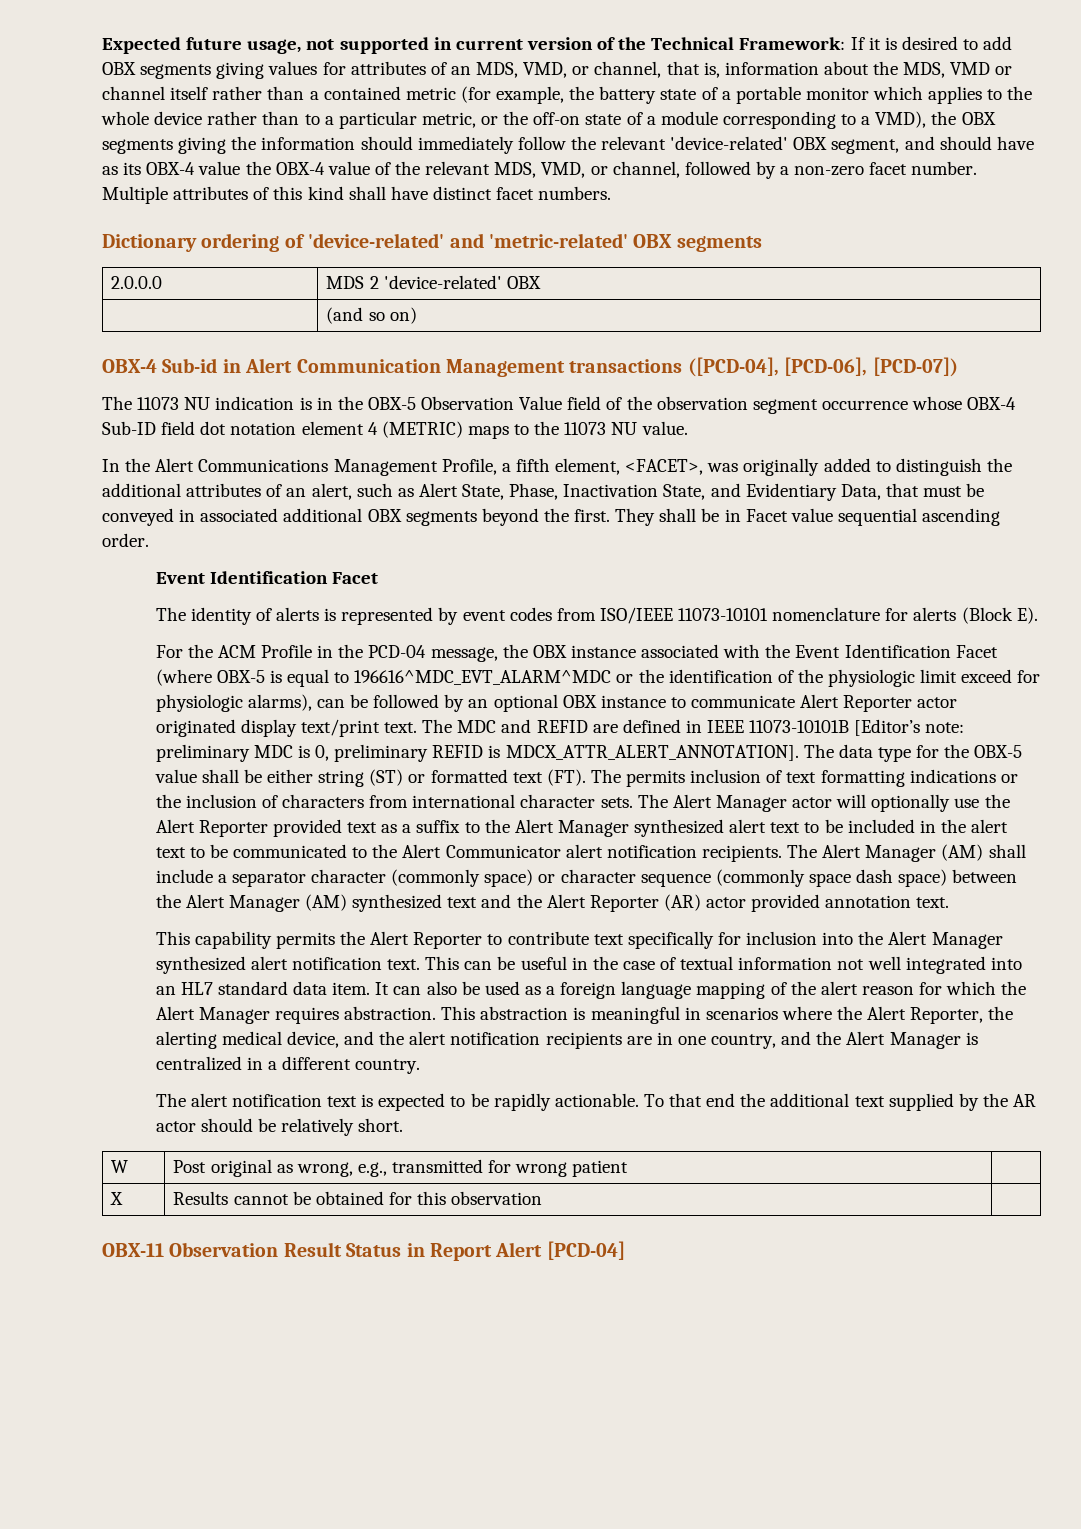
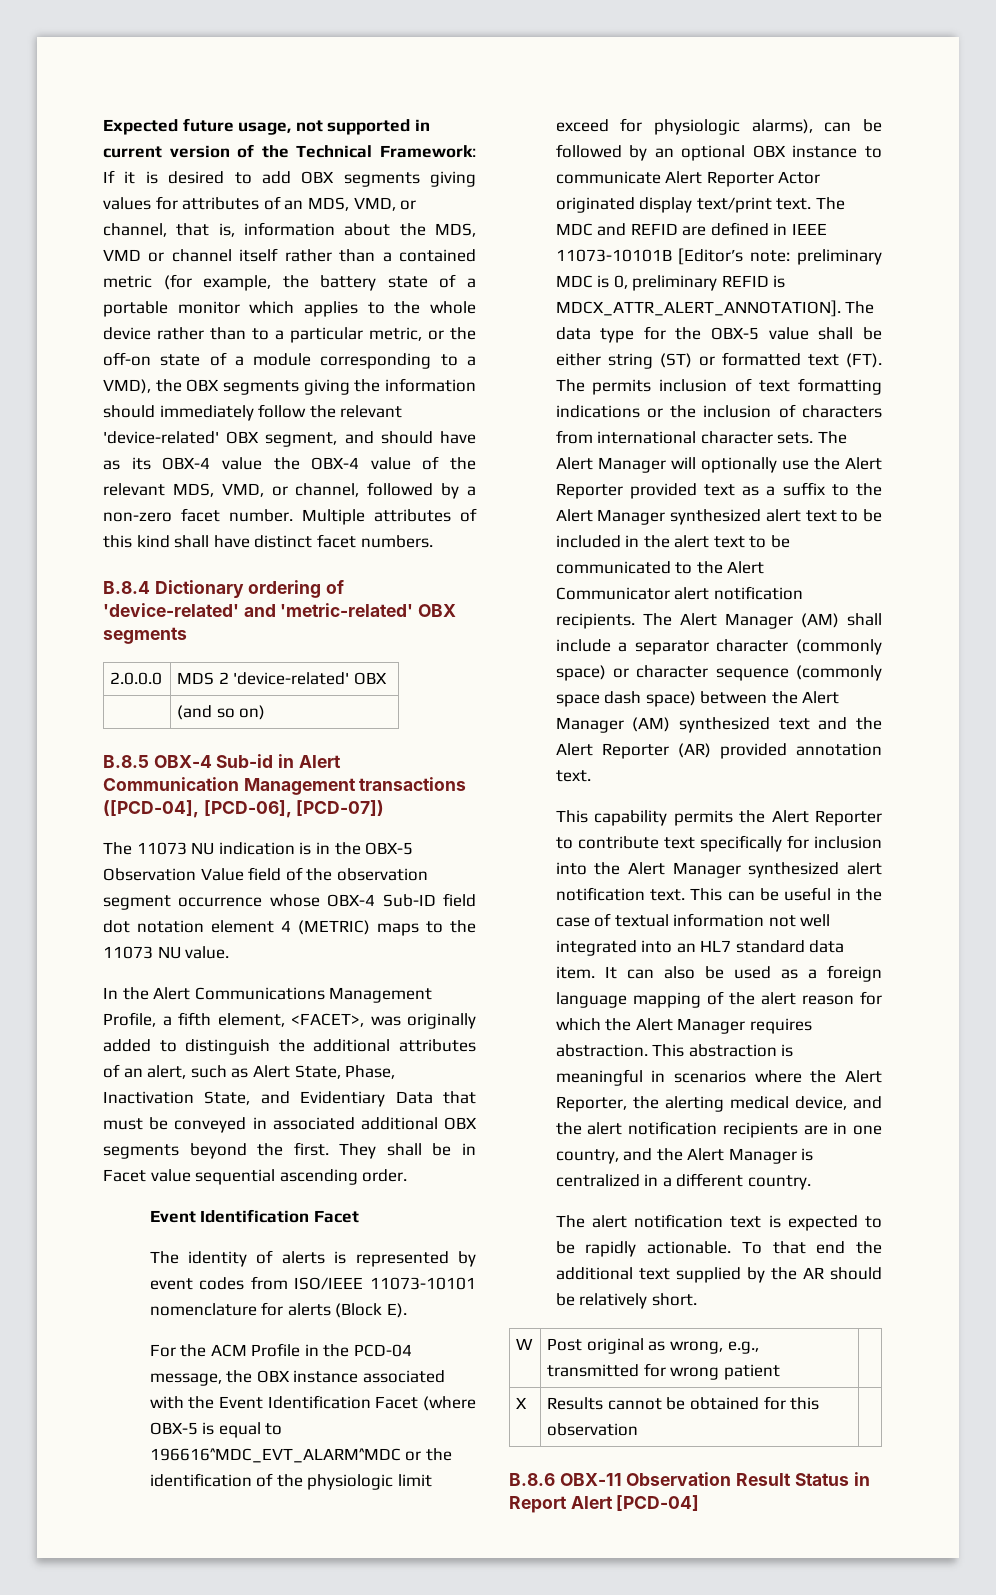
(612, 193) none -> [103,581,150,594] B.8.4
(417, 315) none -> [103,755,149,768] B.8.5
[840,484,881,500] Data, -> [395,1091,433,1104] Data
[917,697,958,708] actor -> [778,171,821,184] Actor
[792,797,833,808] actor -> (666, 465) none
[706,897,747,908] actor -> (711, 750) none
[155,1121,196,1132] actor -> (824, 1273) none
(543, 1198) none -> [509,1473,555,1486] B.8.6

